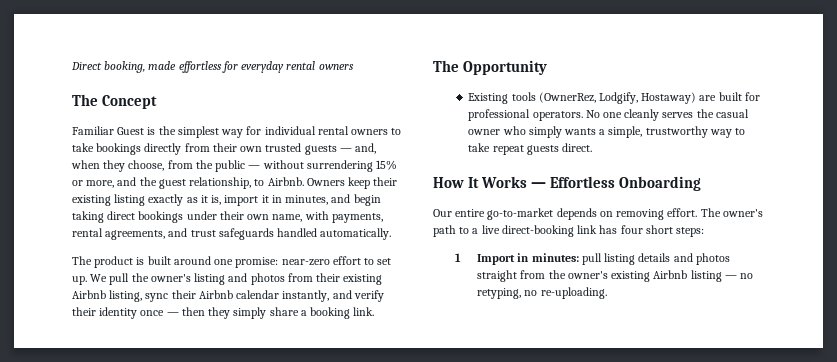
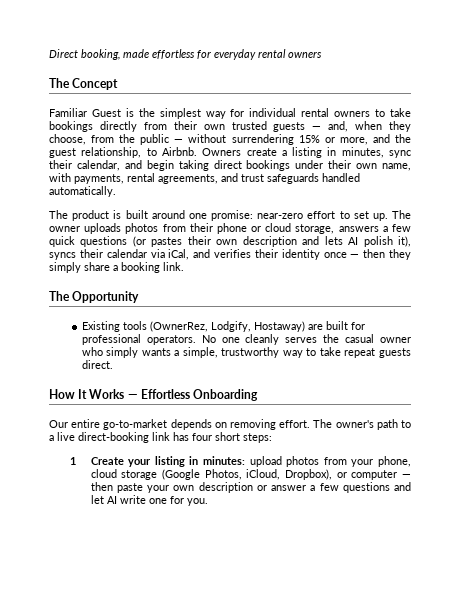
[348,177,398,189] [72,194,329,206] keep their existing listing exactly as it is, import it in minutes, -> [246,147,412,158] [49,160,120,171] create a listing in minutes, sync their calendar,
[90,273,383,285] [72,290,384,302] We pull the owner's listing and photos from their existing Airbnb listing, sync their Airbnb calendar instantly, and verify -> [392,210,412,219] [49,223,412,234] [49,236,411,247] [49,249,251,260] The owner uploads photos from their phone or cloud storage, answers a few quick questions (or pastes their own description and lets AI polish it), syncs their calendar via iCal, and verifies
[477,253,730,265] [477,270,754,282] [477,287,607,299] Import in minutes: pull listing details and photos straight from the owner's existing Airbnb listing — no retyping, no re-uploading. -> [90,456,411,467] [90,469,411,480] [90,482,411,493] [90,495,208,506] Create your listing in minutes: upload photos from your phone, cloud storage (Google Photos, iCloud, Dropbox), or computer — then paste your own description or answer a few questions and let AI write one for you.

